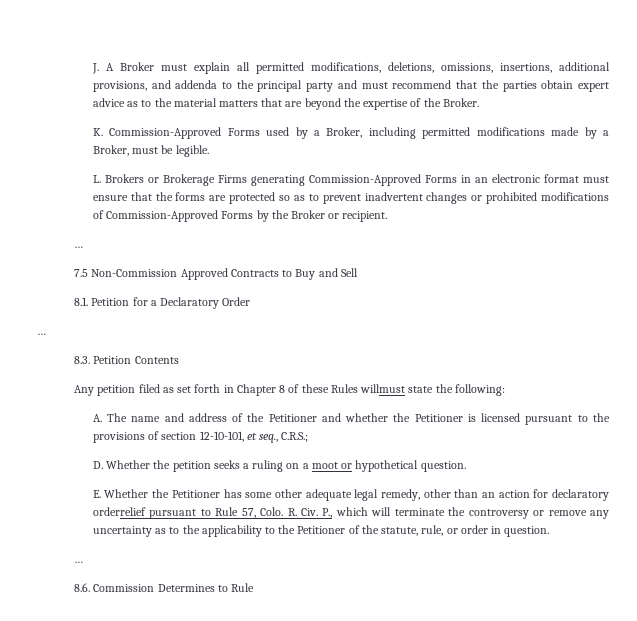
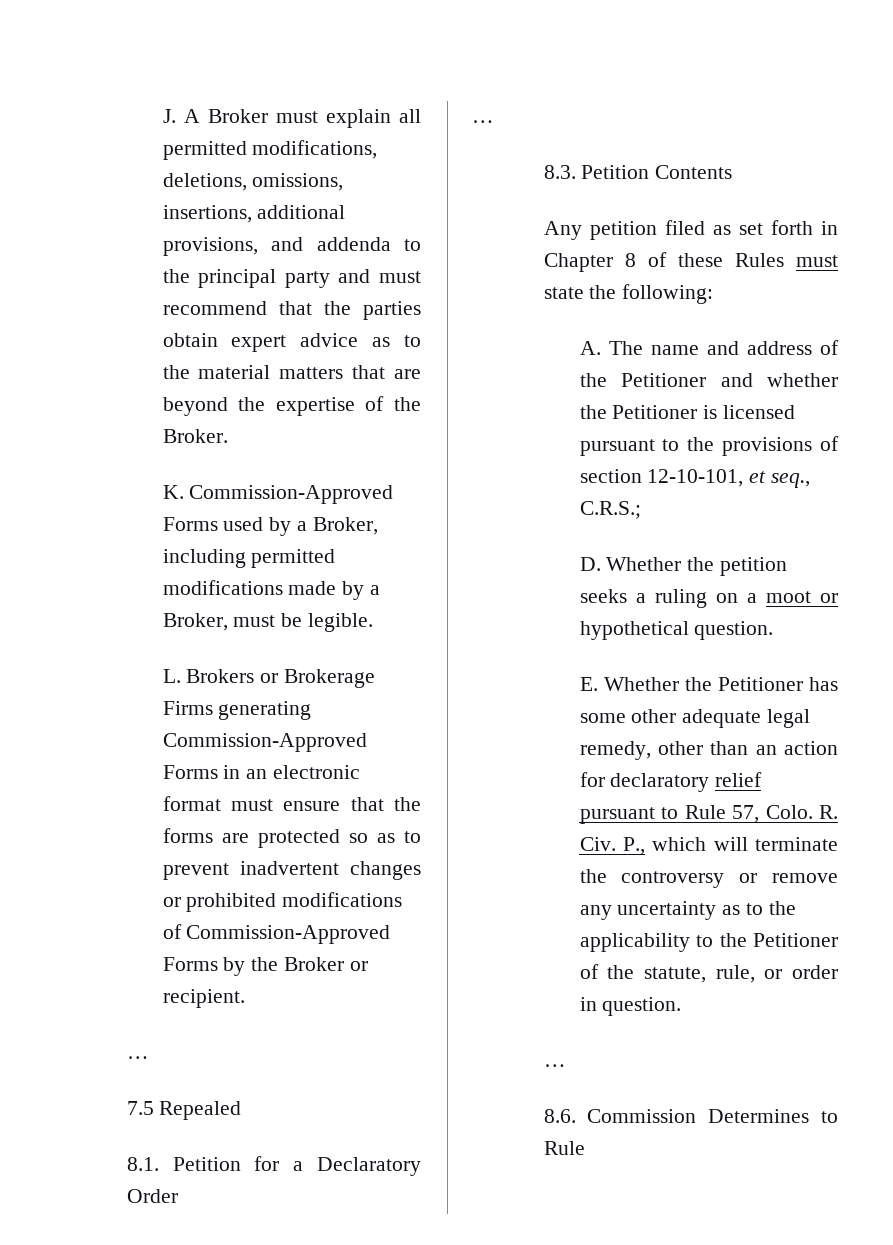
[91,268,358,280] Non-Commission Approved Contracts to Buy and Sell -> [159,1101,242,1120] Repealed
[360,384,406,393] willmust -> [796,255,838,267] must
[92,507,146,516] orderrelief -> [715,772,763,787] relief

